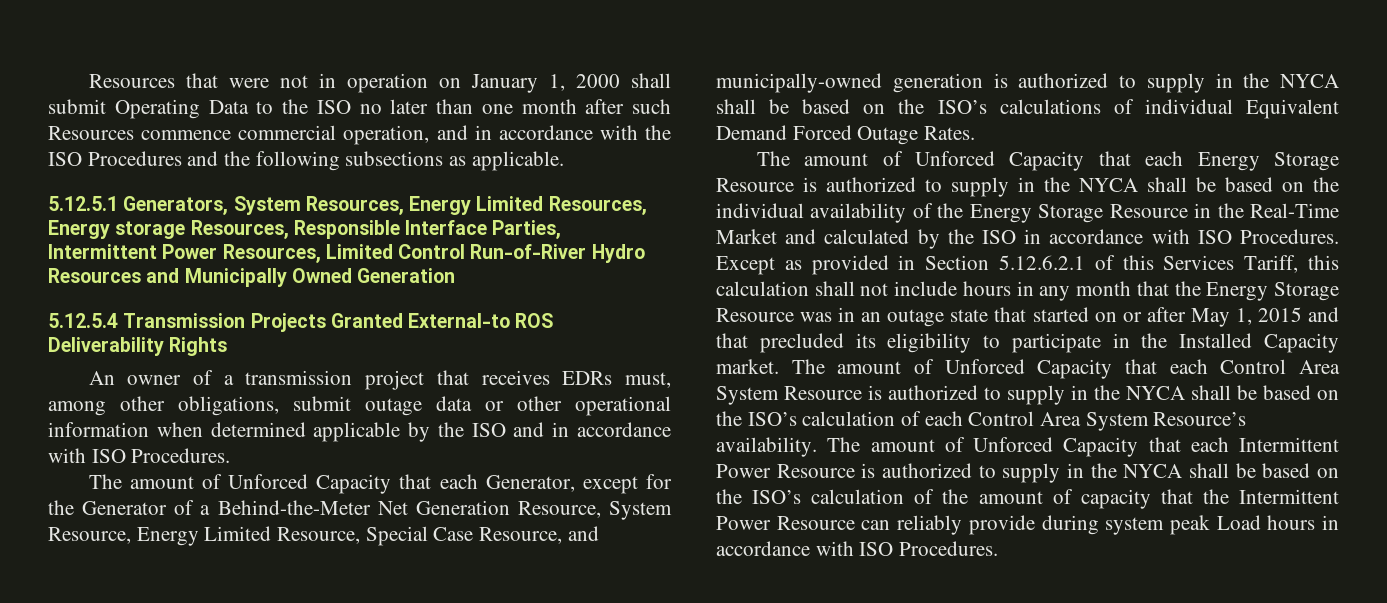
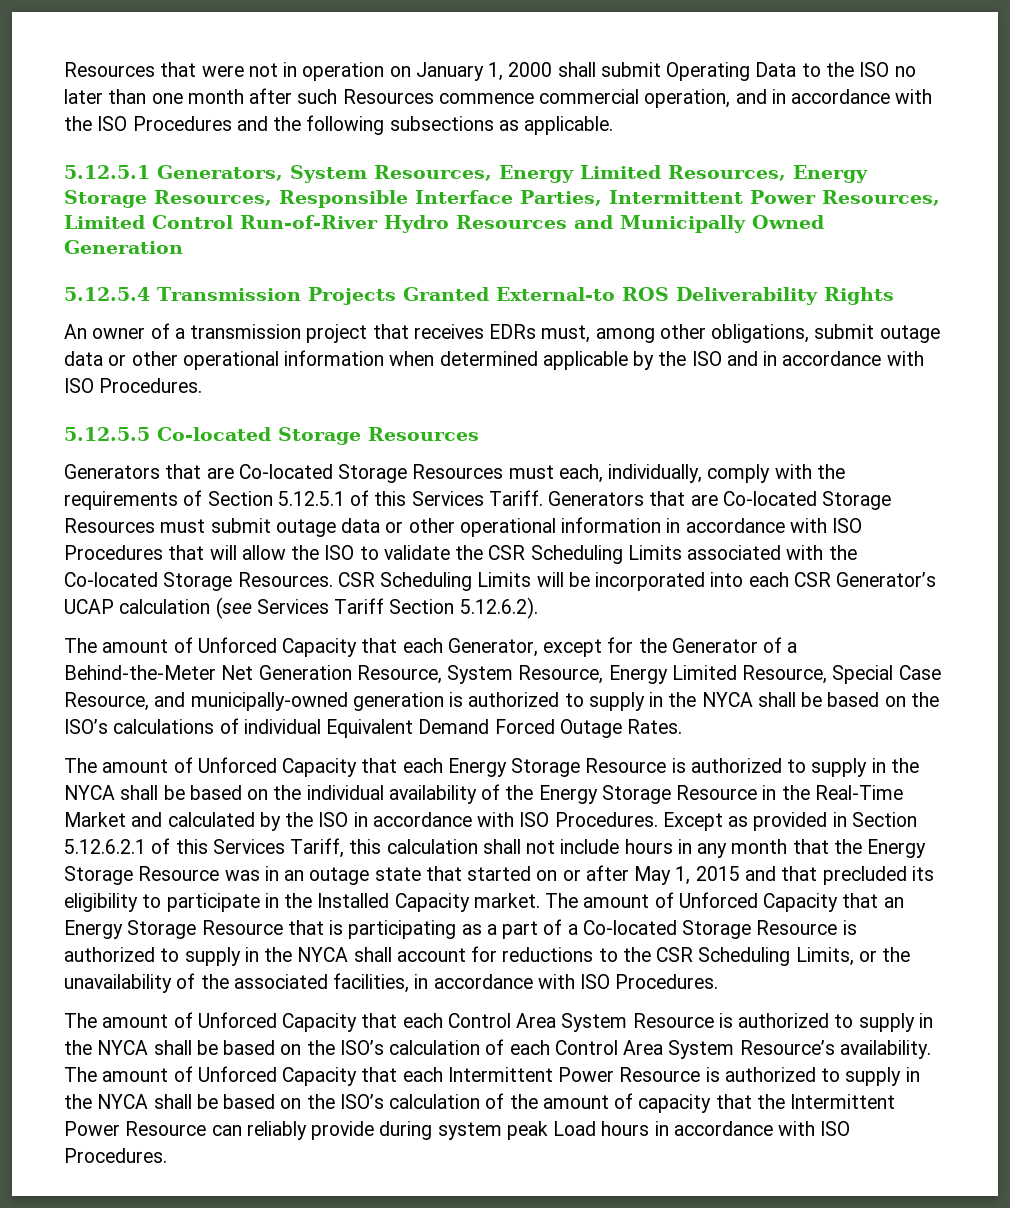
[115,221,186,239] storage -> [64,190,147,208] Storage
(231, 455) none -> [64,427,479,445] [64,464,845,483] [64,490,892,510] [64,517,863,537] [64,545,857,564] [64,572,937,591] [64,597,538,619] // 5.12.5.5 Co-located Storage Resources // Generators that are Co-located Storage Resources must each, individually, comply with the requirements of Section 5.12.5.1 of this Services Tariff. Generators that are Co-located Storage Resources must submit outage data or other operational information in accordance with ISO Procedures that will allow the ISO to validate the CSR Scheduling Limits associated with the Co-located Storage Resources. CSR Scheduling Limits will be incorporated into each CSR Generator’s UCAP calculation (see Services Tariff Section 5.12.6.2).
(1157, 366) none -> [883,897,904,908] [64,919,857,939] [64,946,911,966] [64,973,719,993] [64,1012,398,1032] an Energy Storage Resource that is participating as a part of a Co-located Storage Resource is authorized to supply in the NYCA shall account for reductions to the CSR Scheduling Limits, or the unavailability of the associated facilities, in accordance with ISO Procedures. // The amount of Unforced Capacity that

